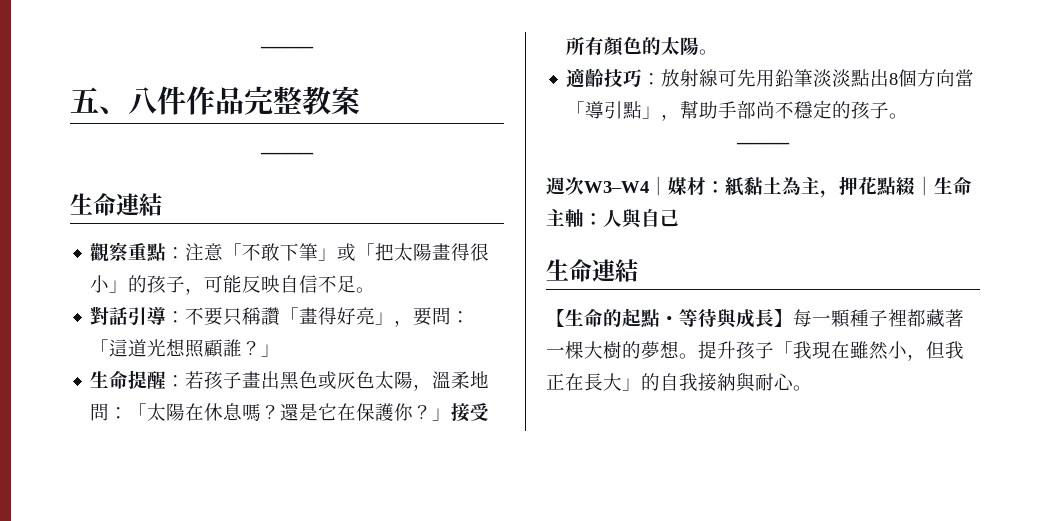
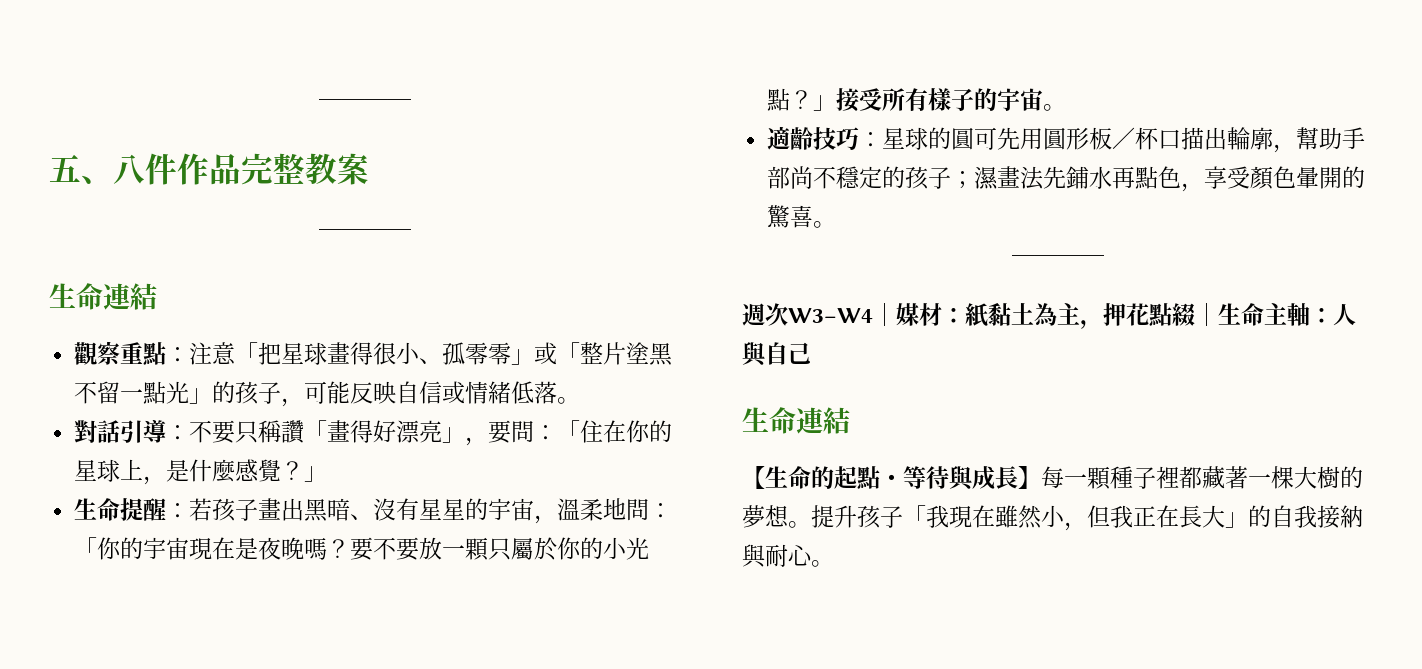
[242,243,490,261] [90,275,110,293] 不敢下筆」或「把太陽畫得很小 -> [258,342,674,366] [74,381,190,404] 把星球畫得很小、孤零零」或「整片塗黑不留一點光
[318,275,357,293] 不足 -> [442,381,558,404] 或情緒低落
(357, 316) none -> [396,420,420,443] 漂
[109,338,243,358] 這道光想照顧誰 -> [580,420,673,443] [74,459,282,485] 住在你的星球上，是什麼感覺
[299,371,490,391] [90,403,414,421] 色或灰色太陽，溫柔地問：「太陽在休息嗎？還是它在保護你 -> [327,498,673,524] [74,537,650,561] [767,88,791,111] 暗、沒有星星的宇宙，溫柔地問：「你的宇宙現在是夜晚嗎？要不要放一顆只屬於你的小光點
[604,37,700,56] 顏色的太陽 -> [928,88,1044,111] 樣子的宇宙
[661,69,975,87] [566,101,662,119] 放射線可先用鉛筆淡淡點出8個方向當「導引點」 -> [882,127,1274,150] 星球的圓可先用圓形板／杯口描出輪廓
(890, 110) none -> [951,166,1366,192] [767,205,814,228] ；濕畫法先鋪水再點色，享受顏色暈開的驚喜

